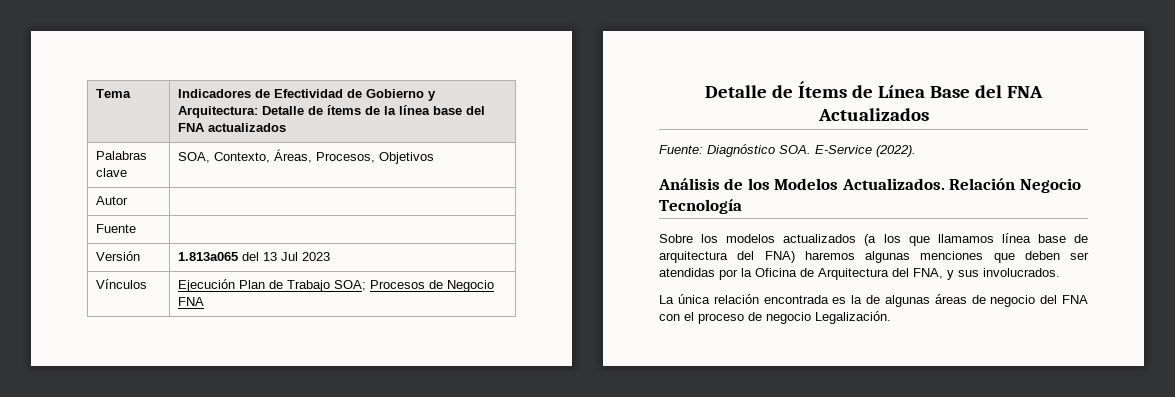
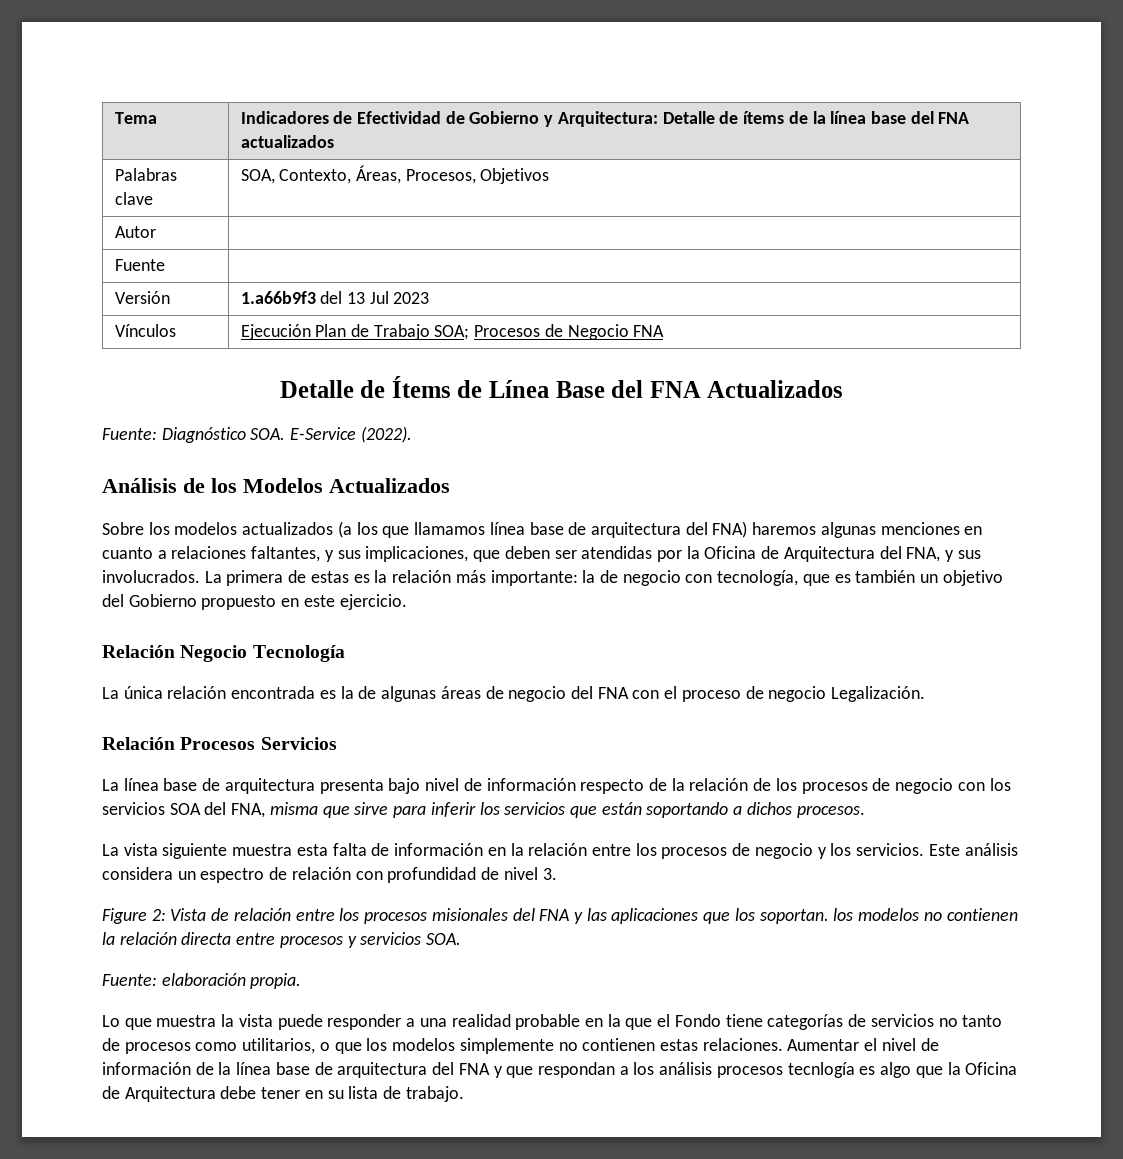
[177,252,238,261] 1.813a065 -> [240,291,316,304] 1.a66b9f3
[841,178,1081,193] [659,199,742,214] Actualizados. Relación Negocio Tecnología -> [329,478,450,493] Actualizados
(984, 255) none -> [964,526,983,535] [102,546,469,562] en cuanto a relaciones faltantes, y sus implicaciones,
(1060, 272) none -> [204,570,1003,586] [102,594,407,610] [102,645,345,662] La primera de estas es la relación más importante: la de negocio con tecnología, que es también un objetivo del Gobierno propuesto en este ejercicio. // Relación Negocio Tecnología
(891, 317) none -> [102,737,337,750] [102,778,1011,794] [102,802,865,818] [102,843,1018,859] [102,867,557,883] [102,908,1018,924] [102,932,462,948] [102,973,302,989] [102,1014,1003,1030] [102,1038,939,1054] [102,1062,1018,1078] [102,1086,464,1102] // Relación Procesos Servicios // La línea base de arquitectura presenta bajo nivel de información respecto de la relación de los procesos de negocio con los servicios SOA del FNA, misma que sirve para inferir los servicios que están soportando a dichos procesos. // La vista siguiente muestra esta falta de información en la relación entre los procesos de negocio y los servicios. Este análisis considera un espectro de relación con profundidad de nivel 3. // Figure 2: Vista de relación entre los procesos misionales del FNA y las aplicaciones que los soportan. los modelos no contienen la relación directa entre procesos y servicios SOA. // Fuente: elaboración propia. // Lo que muestra la vista puede responder a una realidad probable en la que el Fondo tiene categorías de servicios no tanto de procesos como utilitarios, o que los modelos simplemente no contienen estas relaciones. Aumentar el nivel de información de la línea base de arquitectura del FNA y que respondan a los análisis procesos tecnlogía es algo que la Oficina de Arquitectura debe tener en su lista de trabajo.

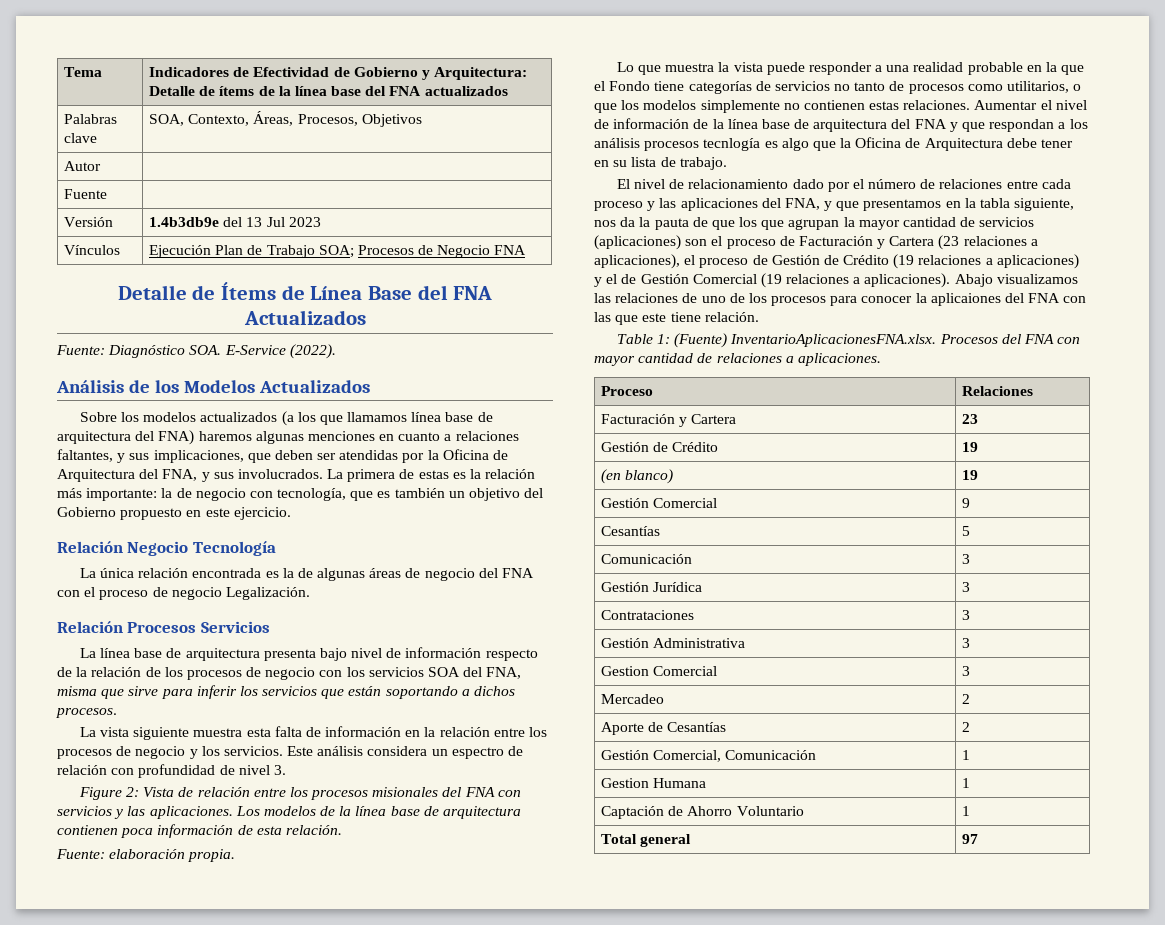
[240,291,316,304] 1.a66b9f3 -> [148,217,219,227] 1.4b3db9e
[573,908,1018,924] [102,932,462,948] y las aplicaciones que los soportan. los modelos no contienen la relación directa entre procesos y servicios SOA. -> [497,790,521,797] [57,806,522,819] [57,824,342,838] con servicios y las aplicaciones. Los modelos de la línea base de arquitectura contienen poca información de esta relación.
(464, 1094) none -> [616,179,1071,192] [594,198,1075,211] [594,217,1035,230] [594,235,1038,250] [594,254,1079,269] [594,273,1078,288] [594,293,1087,306] [594,312,759,325] [616,333,1081,348] [594,353,881,366] [600,386,653,396] [961,386,1033,396] [600,414,737,427] [961,414,978,424] [600,442,719,452] [961,442,978,452] [600,469,674,484] [961,470,978,480] [600,498,718,508] [961,498,970,508] [600,526,660,536] [961,526,970,536] [600,554,692,564] [961,554,970,564] [600,582,703,592] [961,582,970,592] [600,610,694,620] [961,610,970,620] [600,638,746,648] [961,638,970,648] [600,666,718,676] [961,666,970,676] [600,694,664,704] [961,694,970,704] [600,722,727,735] [961,722,970,732] [600,750,817,762] [961,750,970,760] [600,778,707,788] [961,778,970,788] [600,806,804,819] [961,806,970,816] [600,834,692,847] [961,834,978,844] // El nivel de relacionamiento dado por el número de relaciones entre cada proceso y las aplicaciones del FNA, y que presentamos en la tabla siguiente, nos da la pauta de que los que agrupan la mayor cantidad de servicios (aplicaciones) son el proceso de Facturación y Cartera (23 relaciones a aplicaciones), el proceso de Gestión de Crédito (19 relaciones a aplicaciones) y el de Gestión Comercial (19 relaciones a aplicaciones). Abajo visualizamos las relaciones de uno de los procesos para conocer la aplicaiones del FNA con las que este tiene relación. // Table 1: (Fuente) InventarioAplicacionesFNA.xlsx. Procesos del FNA con mayor cantidad de relaciones a aplicaciones. // Proceso | Relaciones // Facturación y Cartera | 23 // Gestión de Crédito | 19 // (en blanco) | 19 // Gestión Comercial | 9 // Cesantías | 5 // Comunicación | 3 // Gestión Jurídica | 3 // Contrataciones | 3 // Gestión Administrativa | 3 // Gestion Comercial | 3 // Mercadeo | 2 // Aporte de Cesantías | 2 // Gestión Comercial, Comunicación | 1 // Gestion Humana | 1 // Captación de Ahorro Voluntario | 1 // Total general | 97

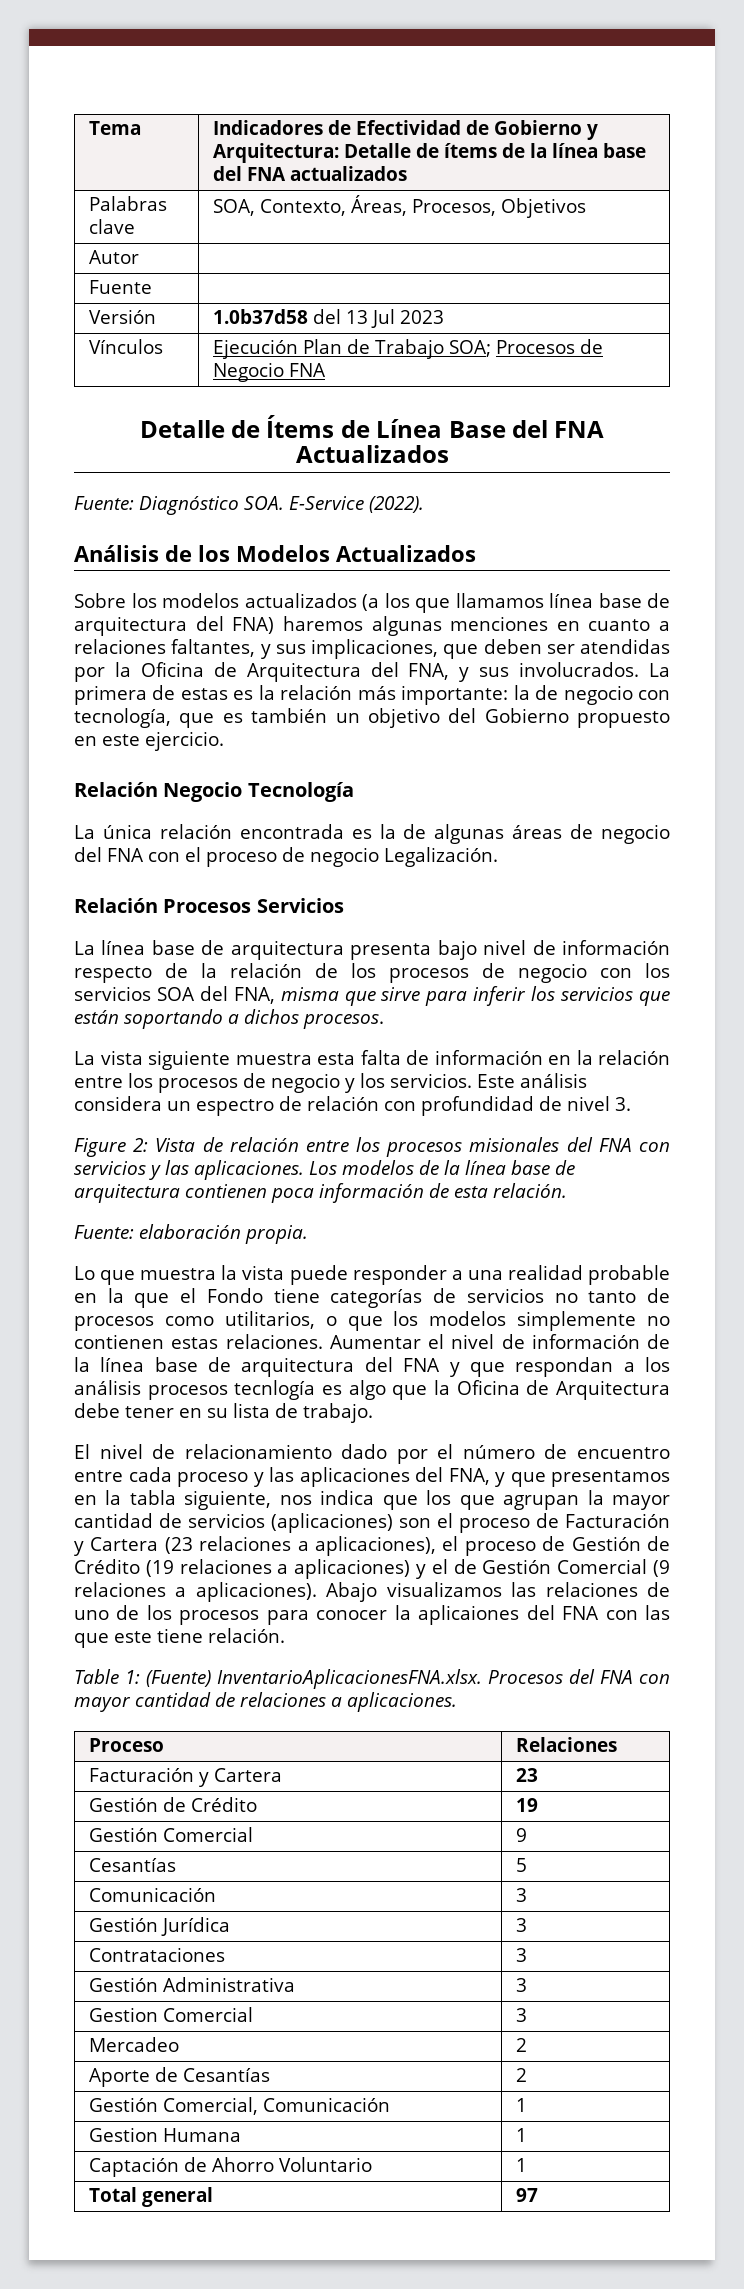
[148,217,219,227] 1.4b3db9e -> [212,309,308,324] 1.0b37d58
[939,179,1003,189] relaciones -> [577,1447,670,1459] encuentro
[620,217,708,230] da la pauta de -> [320,1490,375,1505] indica
[760,273,782,288] (19 -> [653,1560,670,1577] (9
[600,469,674,484] [961,470,978,480] // (en blanco) | 19 -> (538, 1805) none

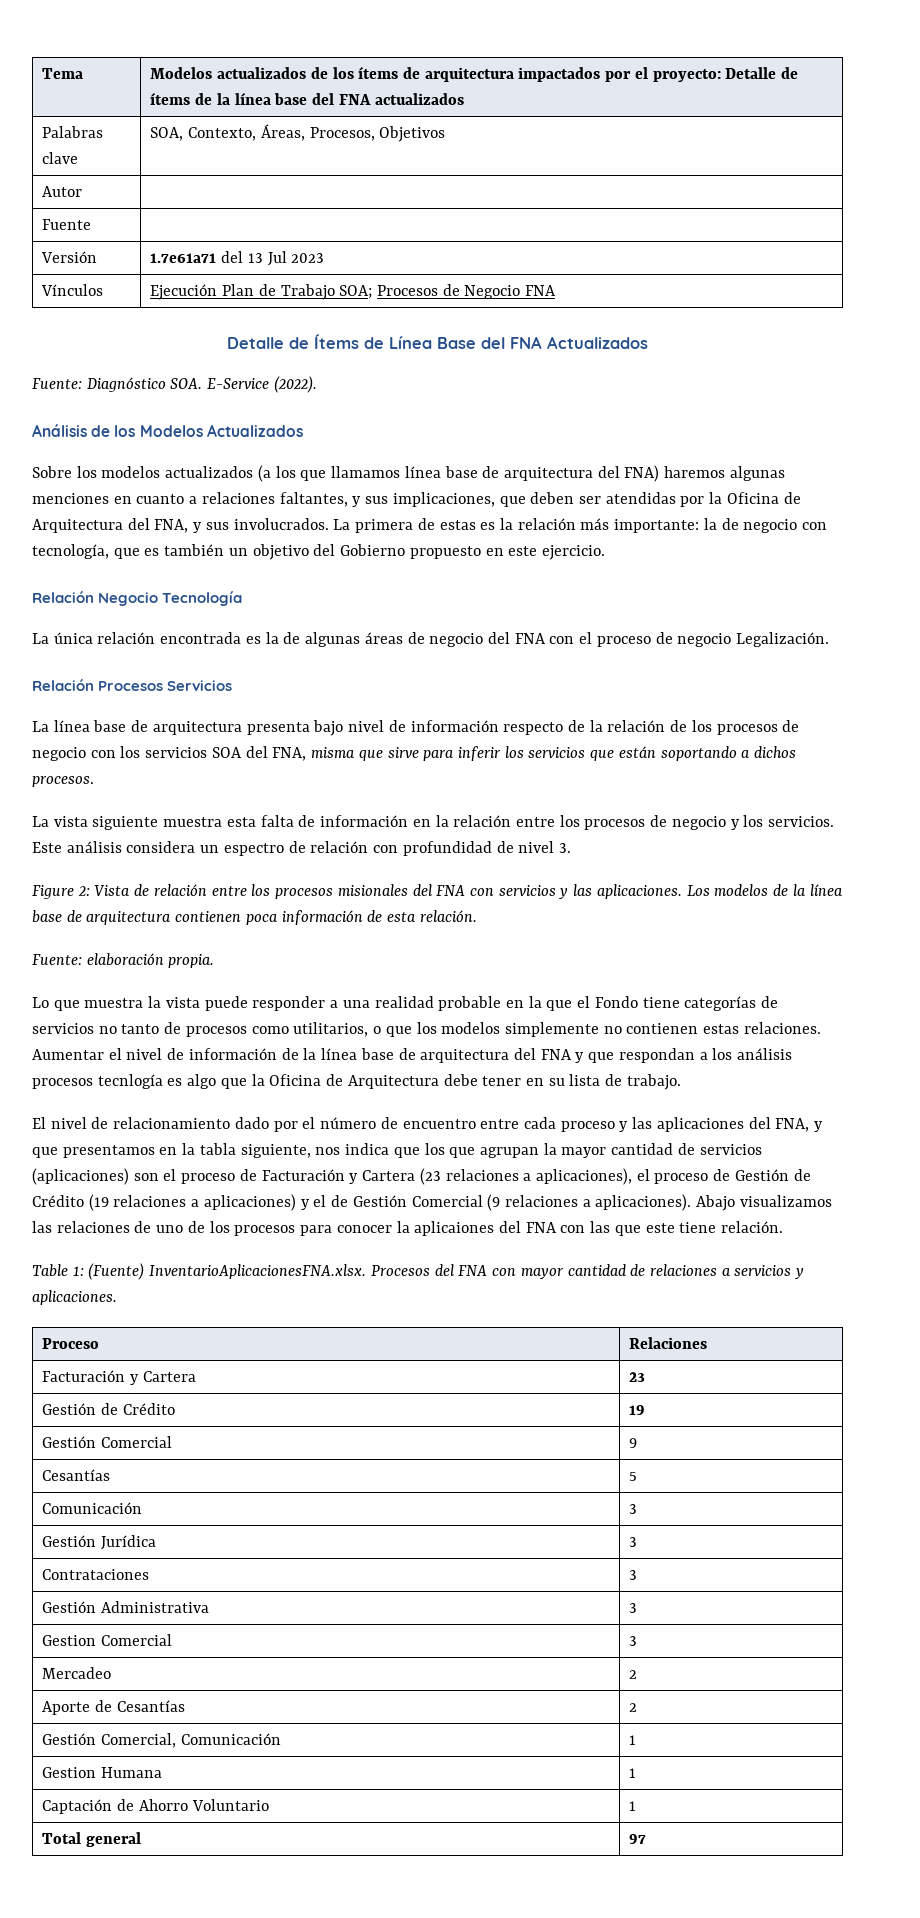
[212,120,598,140] [212,143,339,163] Indicadores de Efectividad de Gobierno y Arquitectura: -> [150,66,721,82] Modelos actualizados de los ítems de arquitectura impactados por el proyecto:
[212,309,308,324] 1.0b37d58 -> [150,253,217,263] 1.7e61a71
(342, 1702) none -> [734,1265,805,1279] servicios y

